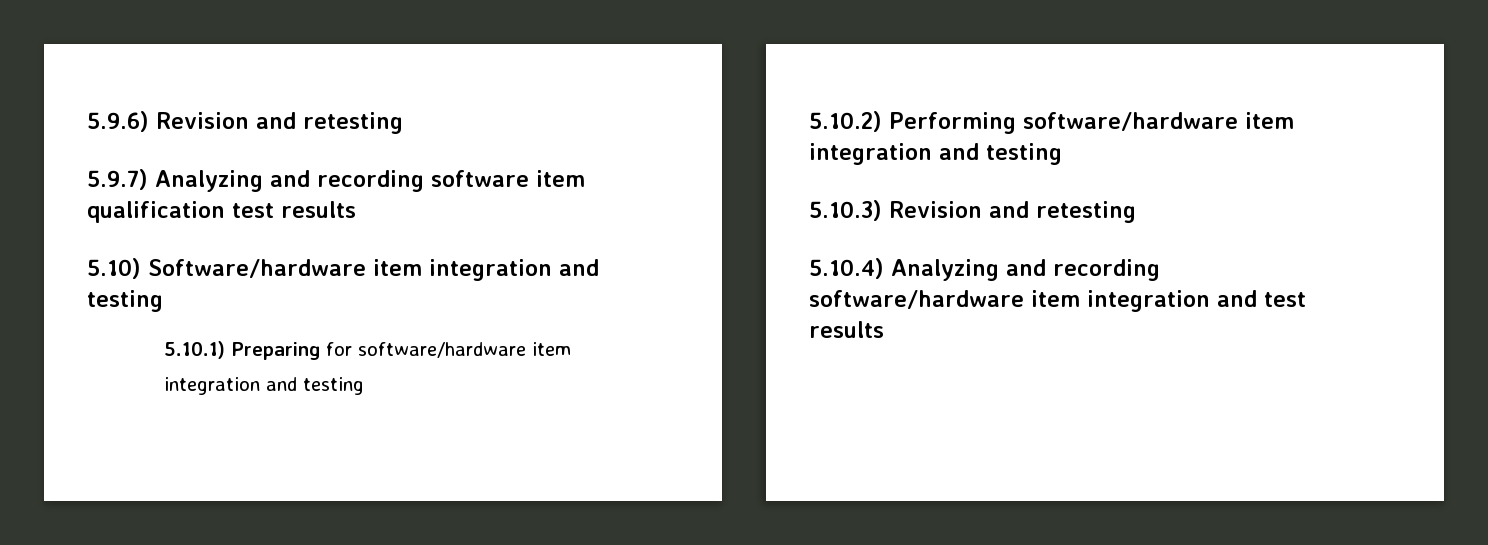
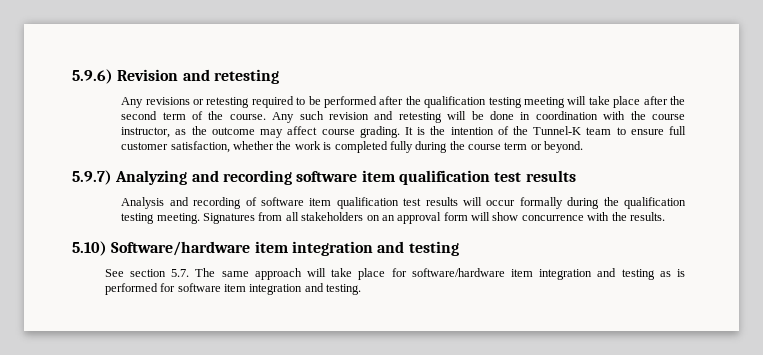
(403, 123) none -> [121,96,685,108] [121,111,685,123] [121,126,686,138] [121,141,584,153] // Any revisions or retesting required to be performed after the qualification testing meeting will take place after the second term of the course. Any such revision and retesting will be done in coordination with the course instructor, as the outcome may affect course grading. It is the intention of the Tunnel-K team to ensure full customer satisfaction, whether the work is completed fully during the course term or beyond.
(356, 209) none -> [121,197,686,209] [121,212,665,224] // Analysis and recording of software item qualification test results will occur formally during the qualification testing meeting. Signatures from all stakeholders on an approval form will show concurrence with the results.
[164,341,321,360] 5.10.1) Preparing -> [104,268,386,280] See section 5.7. The same approach will take place
[809,111,1294,134] [809,143,1062,165] [809,200,1136,223] [809,258,1160,281] [809,290,1306,312] [809,321,884,338] // 5.10.2) Performing software/hardware item integration and testing // 5.10.3) Revision and retesting // 5.10.4) Analyzing and recording software/hardware item integration and test results -> [659,269,686,277] [104,283,362,295] as is performed for software item integration and testing.

